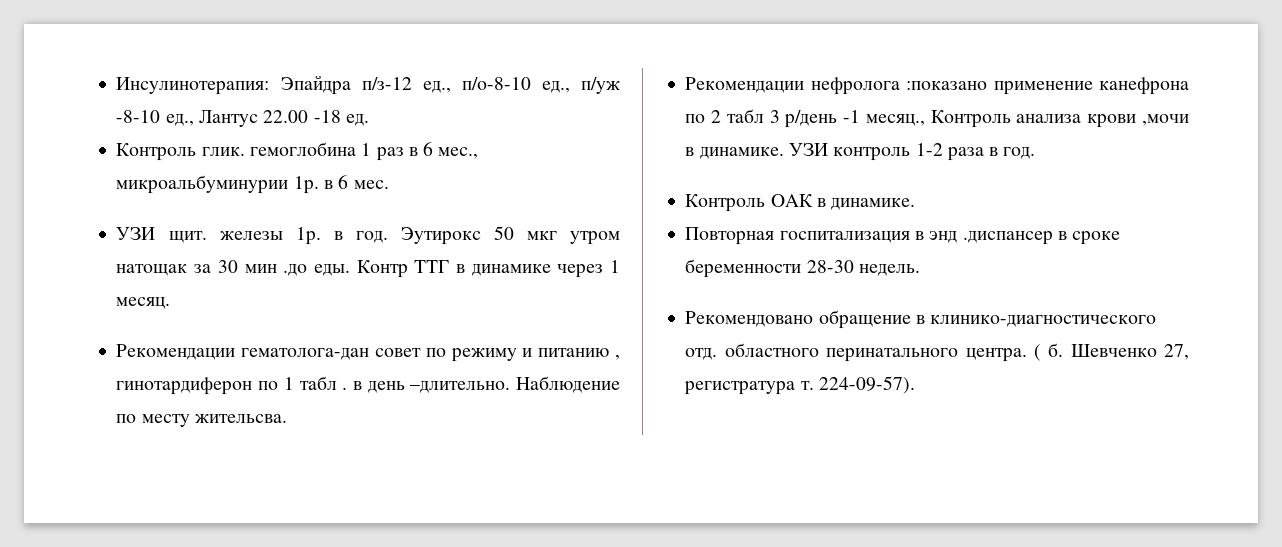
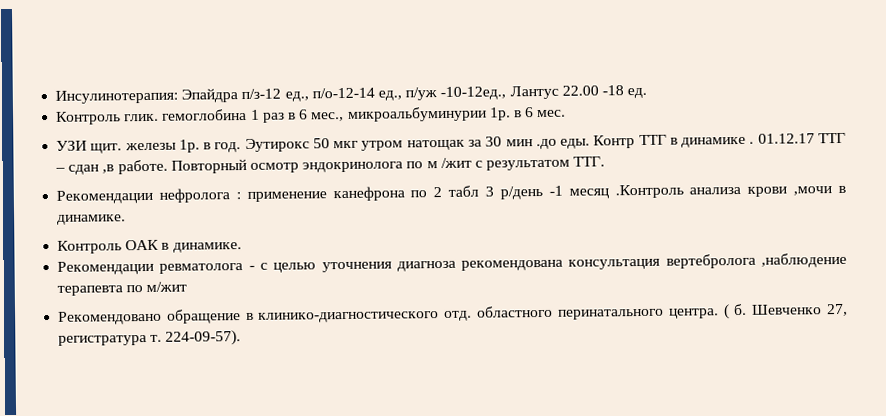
[461,77,531,90] п/о-8-10 -> [311,87,375,99] п/о-12-14
[116,110,194,126] -8-10 ед., -> [440,86,507,101] -10-12ед.,
[557,260,620,278] [116,297,171,309] [116,344,620,362] [116,376,620,395] [116,414,287,427] через 1 месяц. // Рекомендации гематолога-дан совет по режиму и питанию , гинотардиферон по 1 табл . в день –длительно. Наблюдение по месту жительсва. -> [749,132,846,144] [55,156,606,175] . 01.12.17 ТТГ – сдан ,в работе. Повторный осмотр эндокринолога по м /жит с результатом ТТГ.
[906,81,988,90] :показано -> [235,192,241,200] :
[865,110,1011,128] месяц., Контроль -> [568,184,684,199] месяц .Контроль
[788,143,1036,161] [685,194,916,212] [685,227,1121,245] [685,259,920,278] УЗИ контроль 1-2 раза в год. // Контроль ОАК в динамике. // Повторная госпитализация в энд .диспансер в сроке беременности 28-30 недель. -> [57,239,242,254] [57,252,847,275] [57,281,188,296] // Контроль ОАК в динамике. // Рекомендации ревматолога - с целью уточнения диагноза рекомендована консультация вертебролога ,наблюдение терапевта по м/жит

